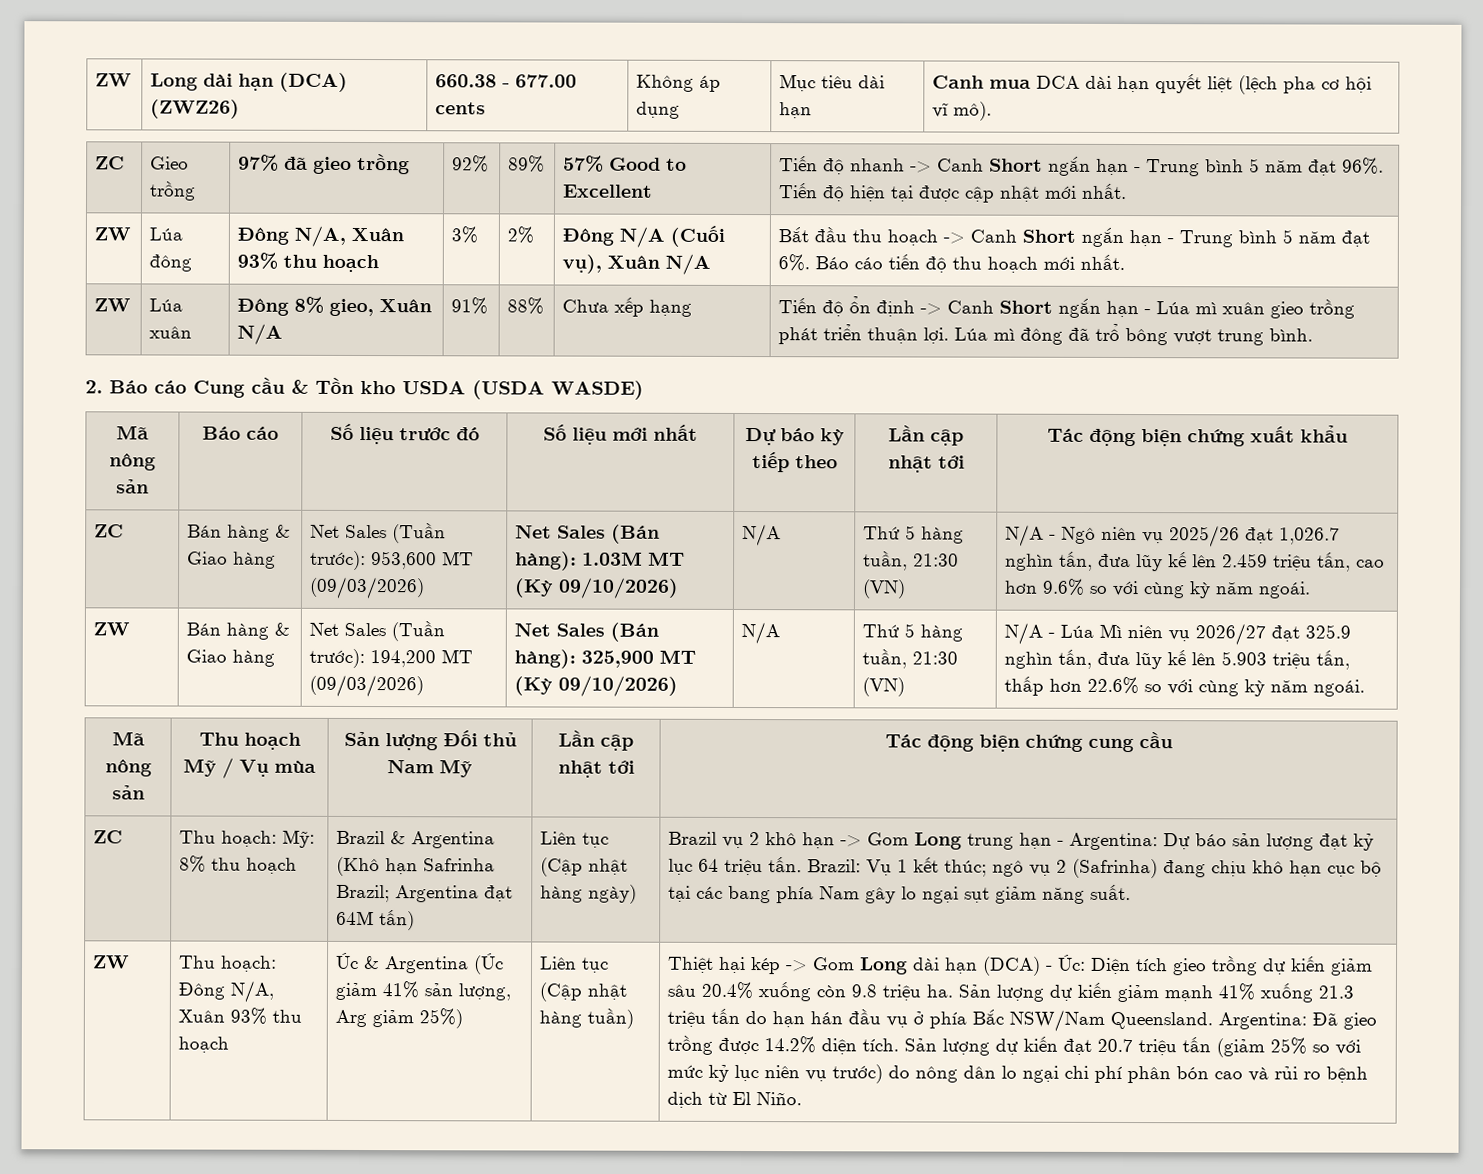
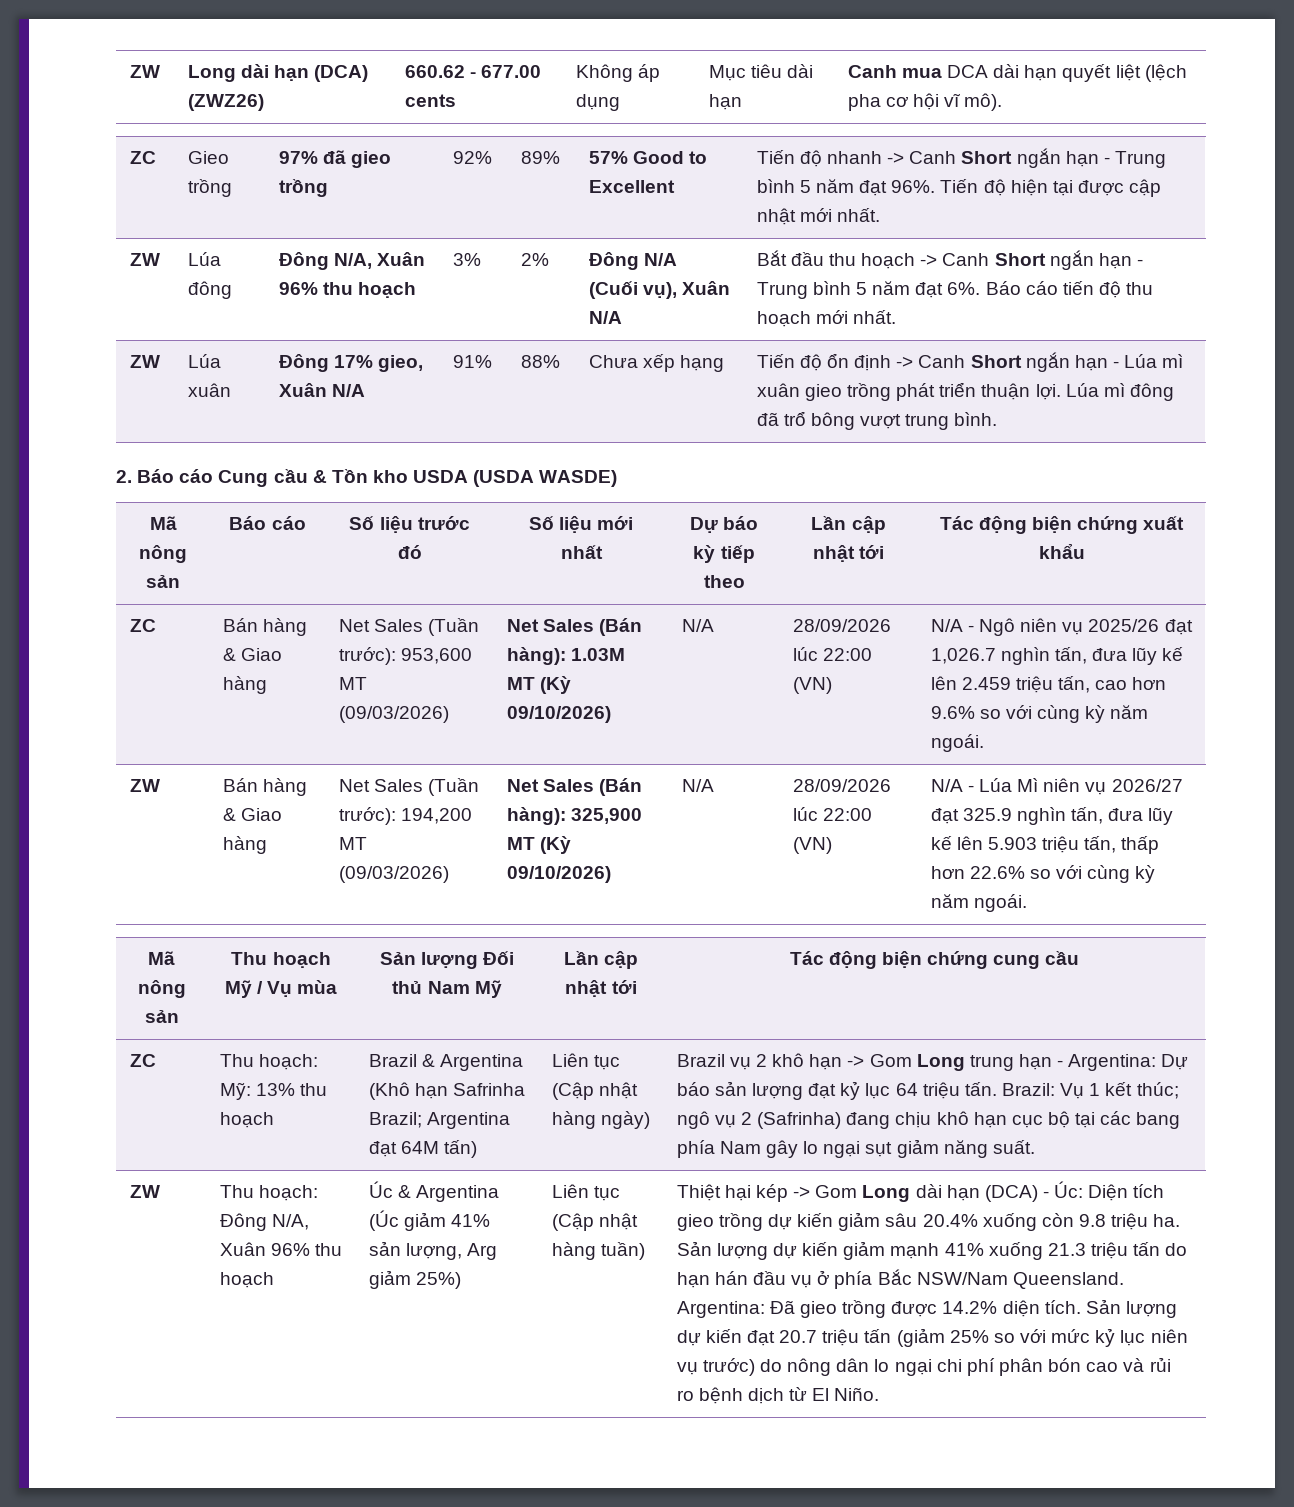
[435,74,498,88] 660.38 -> [404,65,465,78] 660.62
[237,252,279,269] 93% -> [278,282,318,295] 96%
[294,296,325,313] 8% -> [333,355,373,368] 17%
[863,525,965,544] [863,550,960,571] Thứ 5 hàng tuần, 21:30 -> [792,619,891,632] [792,647,872,661] 28/09/2026 lúc 22:00
[862,623,964,642] [862,648,959,669] Thứ 5 hàng tuần, 21:30 -> [792,779,891,792] [792,807,872,821] 28/09/2026 lúc 22:00
[179,855,207,873] 8% -> [255,1083,295,1096] 13%
[230,1007,268,1025] 93% -> [270,1243,310,1256] 96%

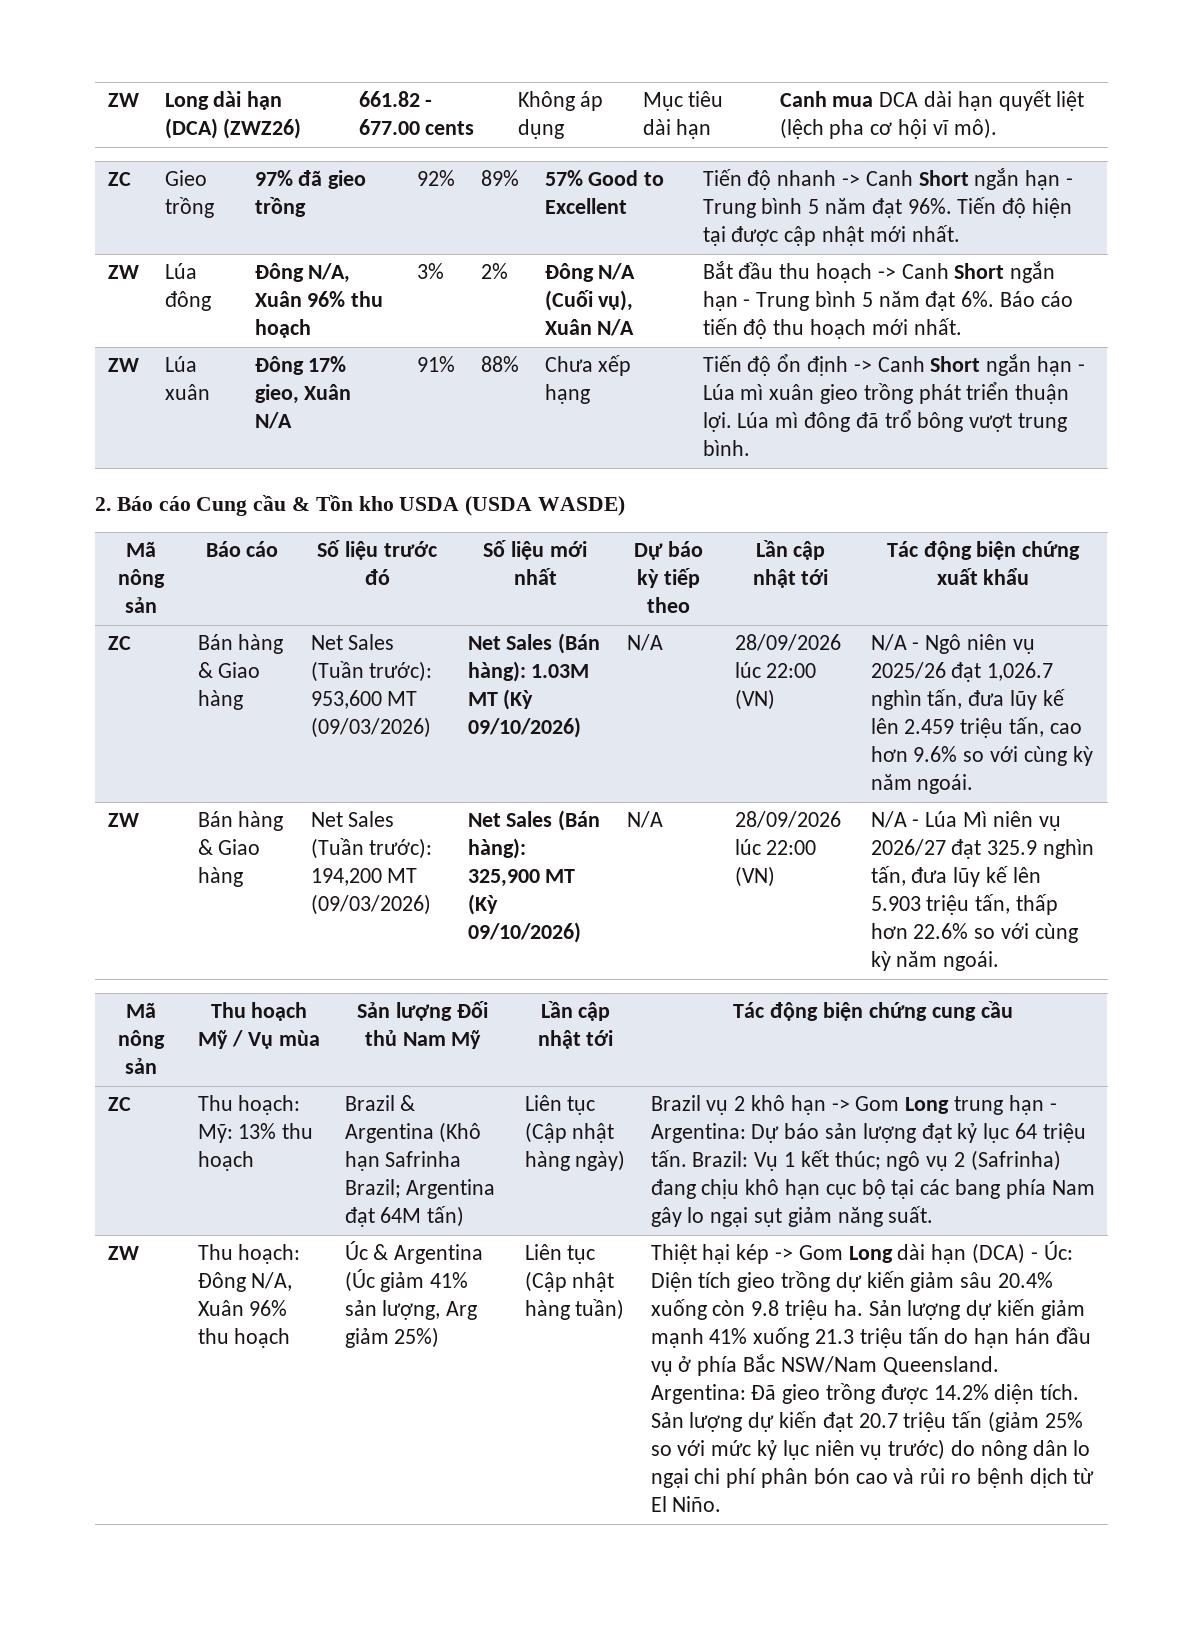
[404,65,465,78] 660.62 -> [358,91,420,107] 661.82

